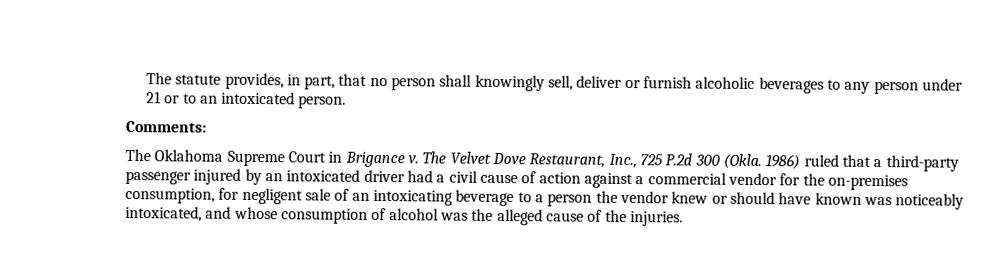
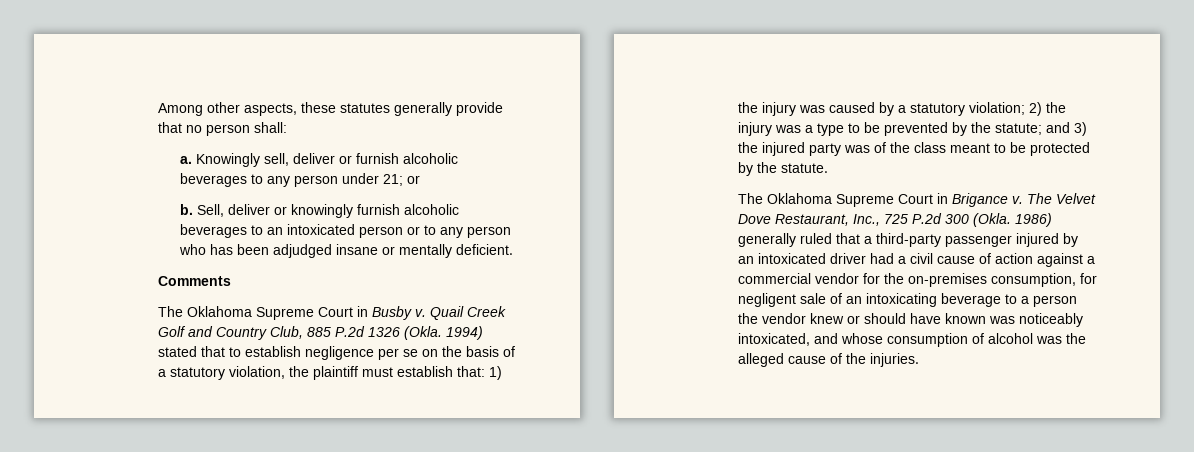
[145,72,545,92] The statute provides, in part, that no person shall knowingly -> [158,102,504,116] [158,122,288,136] [179,153,260,167] Among other aspects, these statutes generally provide that no person shall: // a. Knowingly
[145,91,347,109] [125,120,208,133] 21 or to an intoxicated person. // Comments: -> [382,174,420,186] [179,204,459,218] [179,224,511,238] [178,244,513,258] [158,276,232,286] [158,306,507,320] [158,326,484,340] [158,346,516,360] [158,366,503,380] [738,102,1067,116] [738,122,1088,136] [738,142,1091,156] [738,162,829,176] 21; or // b. Sell, deliver or knowingly furnish alcoholic beverages to an intoxicated person or to any person who has been adjudged insane or mentally deficient. // Comments // The Oklahoma Supreme Court in Busby v. Quail Creek Golf and Country Club, 885 P.2d 1326 (Okla. 1994) stated that to establish negligence per se on the basis of a statutory violation, the plaintiff must establish that: 1) the injury was caused by a statutory violation; 2) the injury was a type to be prevented by the statute; and 3) the injured party was of the class meant to be protected by the statute.
(801, 162) none -> [738,233,797,247] generally

